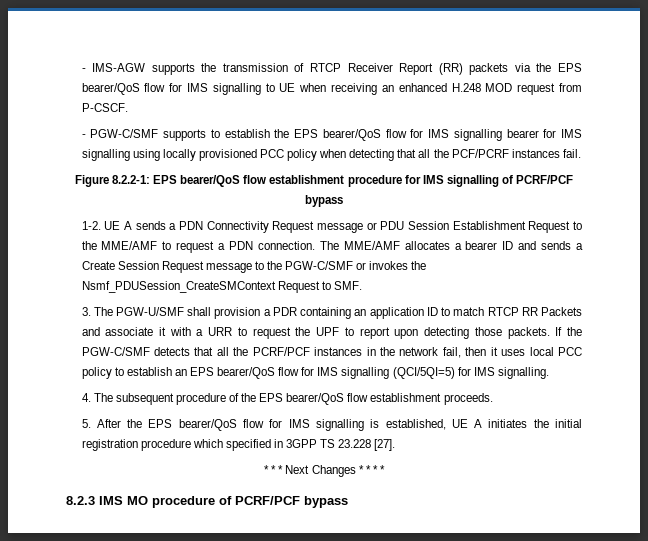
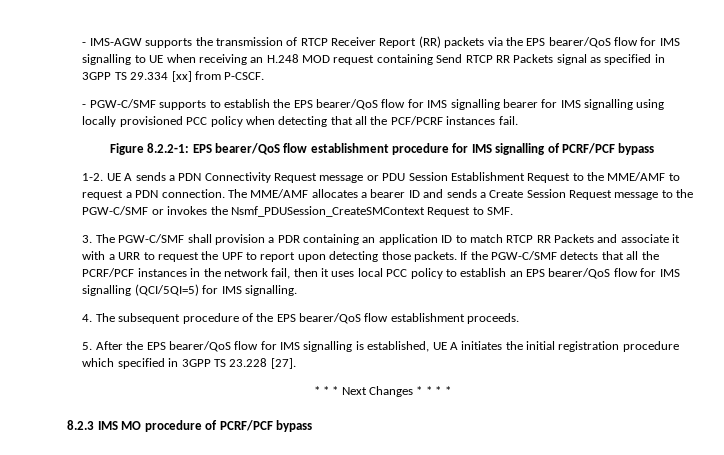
[398,83,447,92] enhanced -> (264, 60) none
(556, 89) none -> [376,54,665,65] [82,71,192,82] containing Send RTCP RR Packets signal as specified in 3GPP TS 29.334 [xx]
[115,307,184,316] PGW-U/SMF -> [118,234,185,243] PGW-C/SMF

